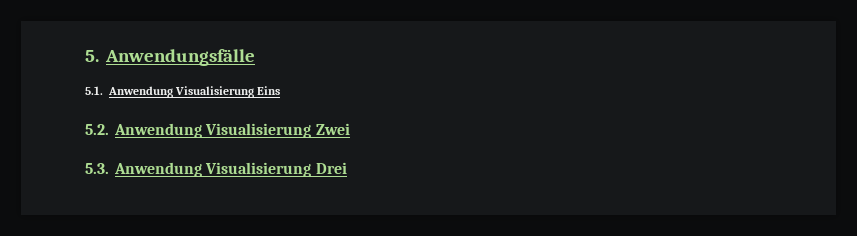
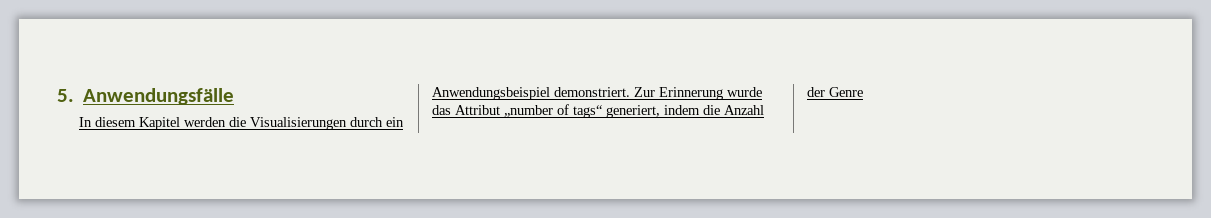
[85,86,281,98] [85,123,350,138] [85,162,347,177] 5.1. Anwendung Visualisierung Eins // 5.2. Anwendung Visualisierung Zwei // 5.3. Anwendung Visualisierung Drei -> [79,117,405,130] [432,87,762,100] [432,104,764,118] [807,87,863,97] In diesem Kapitel werden die Visualisierungen durch ein Anwendungsbeispiel demonstriert. Zur Erinnerung wurde das Attribut „number of tags“ generiert, indem die Anzahl der Genre

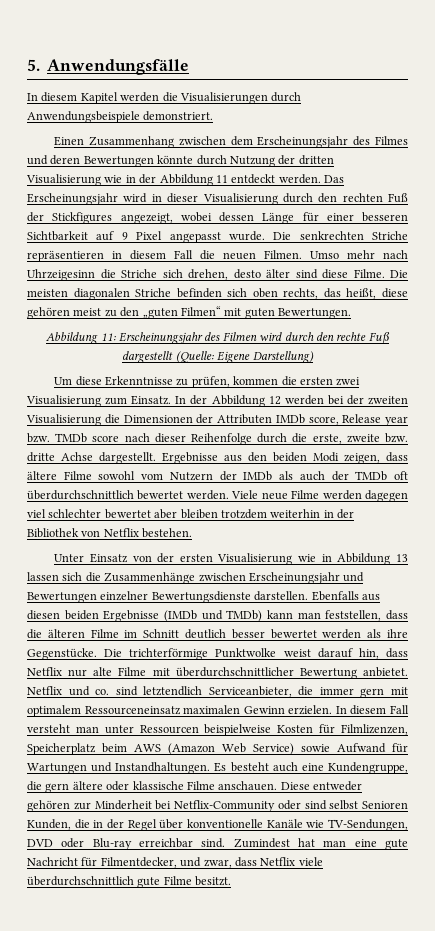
[386,117,405,127] [432,87,550,100] ein Anwendungsbeispiel -> [27,111,140,123] Anwendungsbeispiele
[634,87,762,100] [432,104,764,118] [807,87,863,97] Zur Erinnerung wurde das Attribut „number of tags“ generiert, indem die Anzahl der Genre -> [54,136,408,148] [27,155,334,167] [26,174,344,186] [27,193,408,205] [27,212,408,224] [27,231,408,243] [27,250,408,262] [27,269,408,281] [27,288,408,300] [27,306,351,319] [46,332,390,344] [122,351,314,363] [54,376,361,388] [26,395,409,407] [26,414,408,426] [27,433,408,445] [27,452,408,464] [27,471,408,481] [27,490,408,502] [27,509,354,519] [27,528,193,538] [54,553,408,565] [27,572,365,584] [27,591,380,603] [27,610,408,622] [27,629,409,639] [27,648,409,660] [27,667,408,679] [27,686,408,698] [27,705,409,717] [27,724,408,736] [27,743,408,755] [27,762,408,774] [27,781,362,793] [27,800,408,812] [27,819,408,831] [27,838,408,850] [27,857,323,868] [27,876,232,888] // Einen Zusammenhang zwischen dem Erscheinungsjahr des Filmes und deren Bewertungen könnte durch Nutzung der dritten Visualisierung wie in der Abbildung 11 entdeckt werden. Das Erscheinungsjahr wird in dieser Visualisierung durch den rechten Fuß der Stickfigures angezeigt, wobei dessen Länge für einer besseren Sichtbarkeit auf 9 Pixel angepasst wurde. Die senkrechten Striche repräsentieren in diesem Fall die neuen Filmen. Umso mehr nach Uhrzeigesinn die Striche sich drehen, desto älter sind diese Filme. Die meisten diagonalen Striche befinden sich oben rechts, das heißt, diese gehören meist zu den „guten Filmen“ mit guten Bewertungen. // Abbildung 11: Erscheinungsjahr des Filmen wird durch den rechte Fuß dargestellt (Quelle: Eigene Darstellung) // Um diese Erkenntnisse zu prüfen, kommen die ersten zwei Visualisierung zum Einsatz. In der Abbildung 12 werden bei der zweiten Visualisierung die Dimensionen der Attributen IMDb score, Release year bzw. TMDb score nach dieser Reihenfolge durch die erste, zweite bzw. dritte Achse dargestellt. Ergebnisse aus den beiden Modi zeigen, dass ältere Filme sowohl vom Nutzern der IMDb als auch der TMDb oft überdurchschnittlich bewertet werden. Viele neue Filme werden dagegen viel schlechter bewertet aber bleiben trotzdem weiterhin in der Bibliothek von Netflix bestehen. // Unter Einsatz von der ersten Visualisierung wie in Abbildung 13 lassen sich die Zusammenhänge zwischen Erscheinungsjahr und Bewertungen einzelner Bewertungsdienste darstellen. Ebenfalls aus diesen beiden Ergebnisse (IMDb und TMDb) kann man feststellen, dass die älteren Filme im Schnitt deutlich besser bewertet werden als ihre Gegenstücke. Die trichterförmige Punktwolke weist darauf hin, dass Netflix nur alte Filme mit überdurchschnittlicher Bewertung anbietet. Netflix und co. sind letztendlich Serviceanbieter, die immer gern mit optimalem Ressourceneinsatz maximalen Gewinn erzielen. In diesem Fall versteht man unter Ressourcen beispielweise Kosten für Filmlizenzen, Speicherplatz beim AWS (Amazon Web Service) sowie Aufwand für Wartungen und Instandhaltungen. Es besteht auch eine Kundengruppe, die gern ältere oder klassische Filme anschauen. Diese entweder gehören zur Minderheit bei Netflix-Community oder sind selbst Senioren Kunden, die in der Regel über konventionelle Kanäle wie TV-Sendungen, DVD oder Blu-ray erreichbar sind. Zumindest hat man eine gute Nachricht für Filmentdecker, und zwar, dass Netflix viele überdurchschnittlich gute Filme besitzt.

